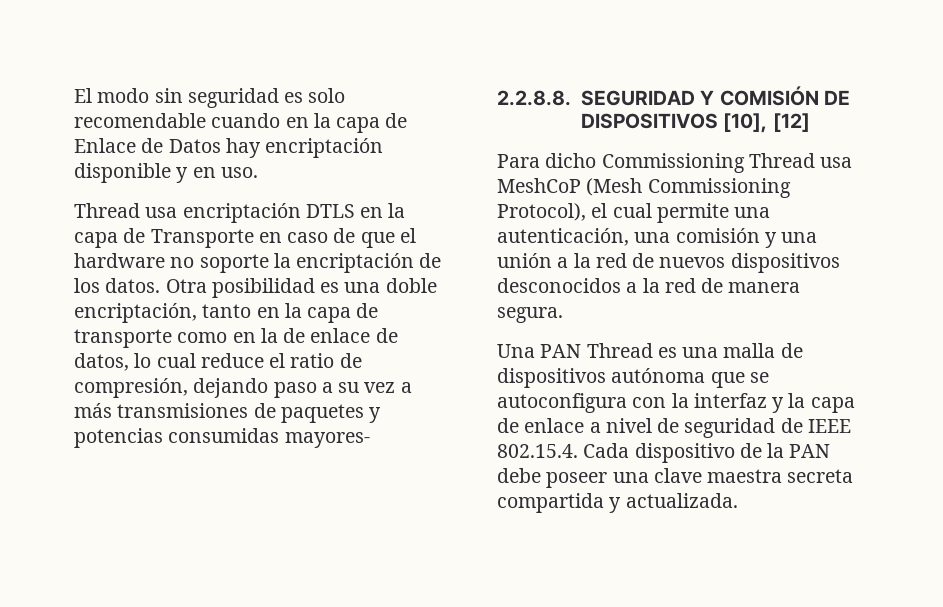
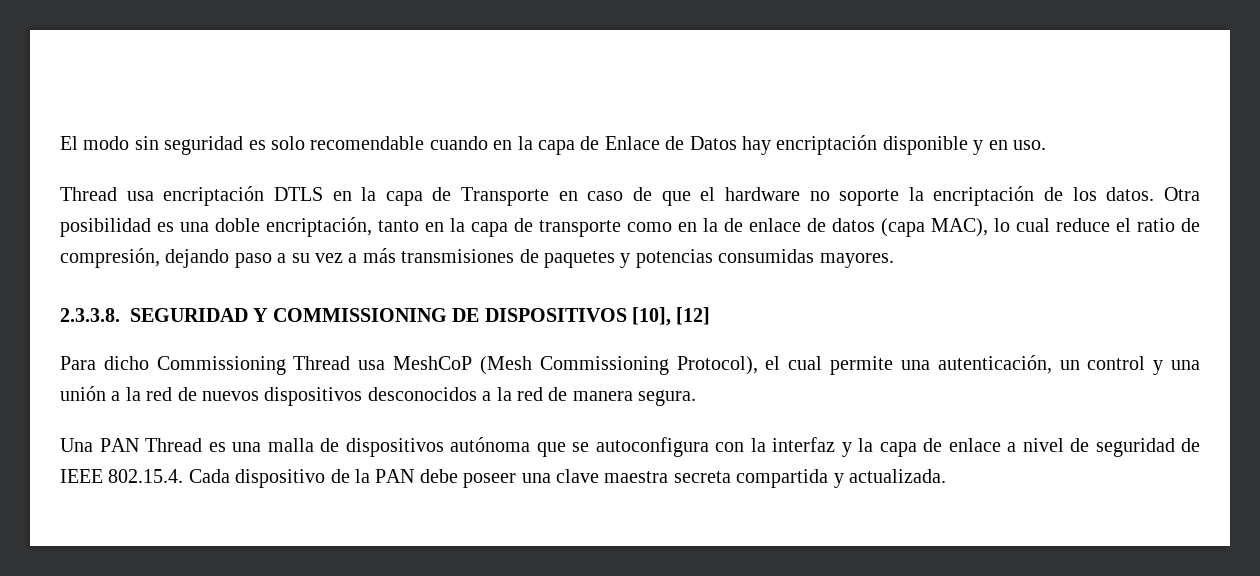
[74,353,129,371] datos, -> [832,218,988,237] datos (capa MAC),
[284,432,370,448] [497,90,571,106] mayores- // 2.2.8.8. -> [819,253,894,268] [60,308,120,322] mayores. // 2.3.3.8.
[719,86,819,106] COMISIÓN -> [272,308,447,322] COMMISSIONING
[634,228,760,243] una comisión -> [1059,356,1146,370] un control

